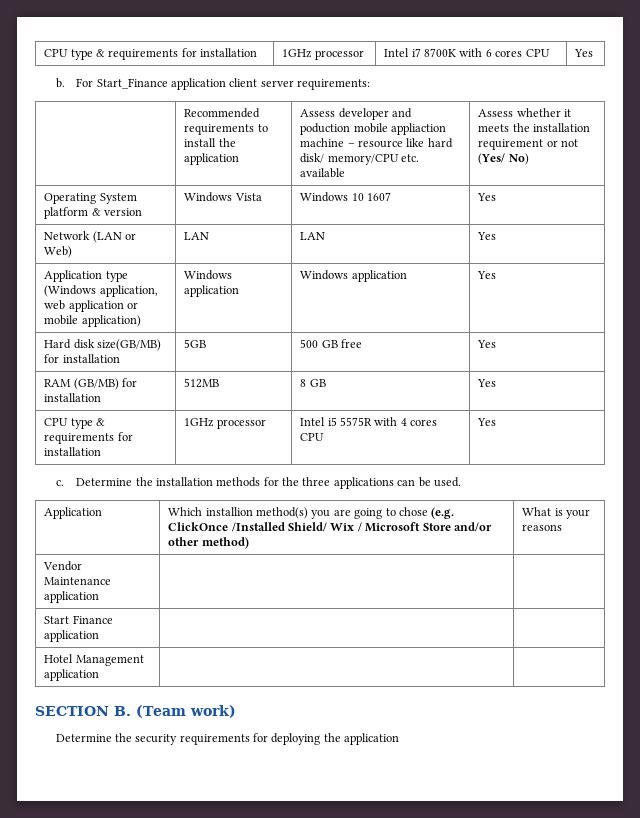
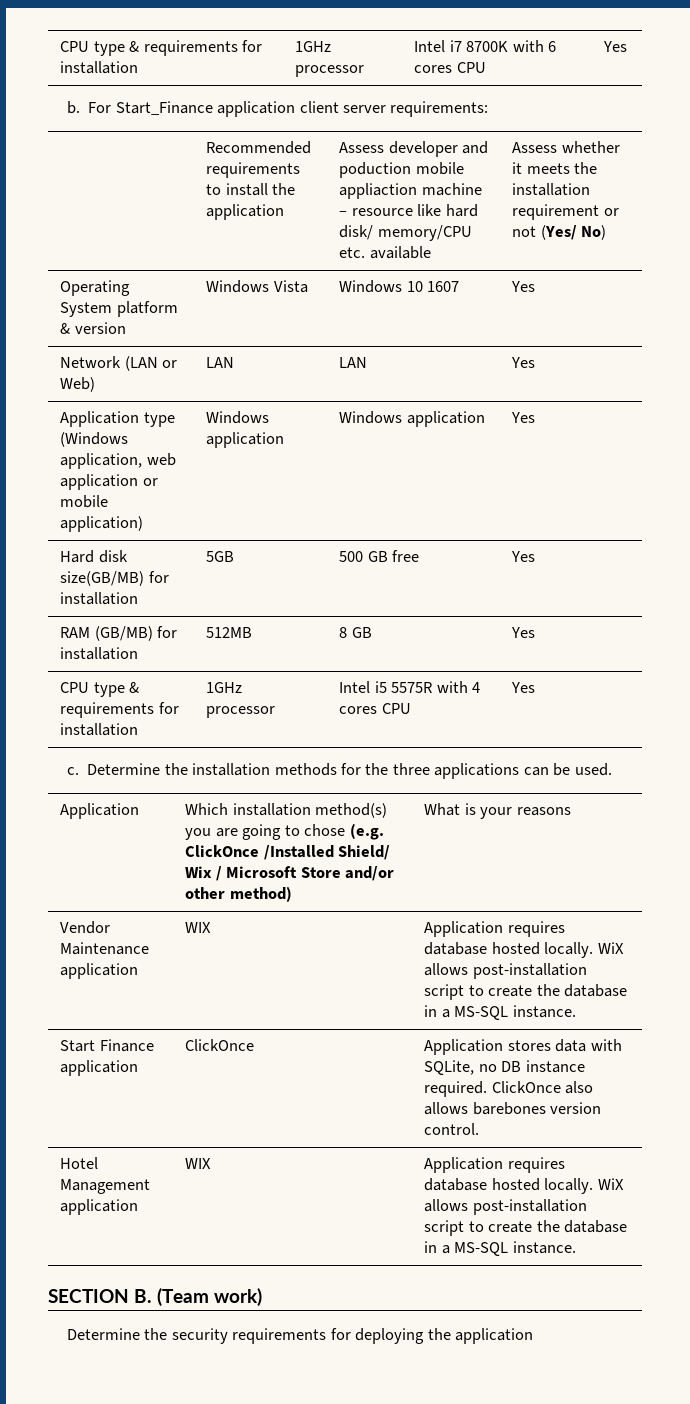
[205,507,253,516] installion -> [232,803,311,816] installation
[44,615,113,624] [44,630,100,642] [44,654,144,666] [44,669,100,681] | // Start Finance application | | // Hotel Management application | | -> [185,922,212,933] [424,921,565,937] [424,942,624,958] [424,963,587,979] [424,984,628,1000] [424,1005,576,1020] [60,1039,154,1052] [60,1060,139,1076] [185,1039,255,1051] [424,1039,622,1055] [424,1060,585,1075] [424,1081,594,1097] [424,1102,602,1115] [424,1123,480,1135] [60,1157,99,1169] [60,1179,151,1194] [60,1199,139,1215] [185,1158,212,1169] [424,1157,565,1173] [424,1178,624,1194] [424,1199,587,1215] [424,1220,628,1236] [424,1241,576,1256] WIX | Application requires database hosted locally. WiX allows post-installation script to create the database in a MS-SQL instance. // Start Finance application | ClickOnce | Application stores data with SQLite, no DB instance required. ClickOnce also allows barebones version control. // Hotel Management application | WIX | Application requires database hosted locally. WiX allows post-installation script to create the database in a MS-SQL instance.

